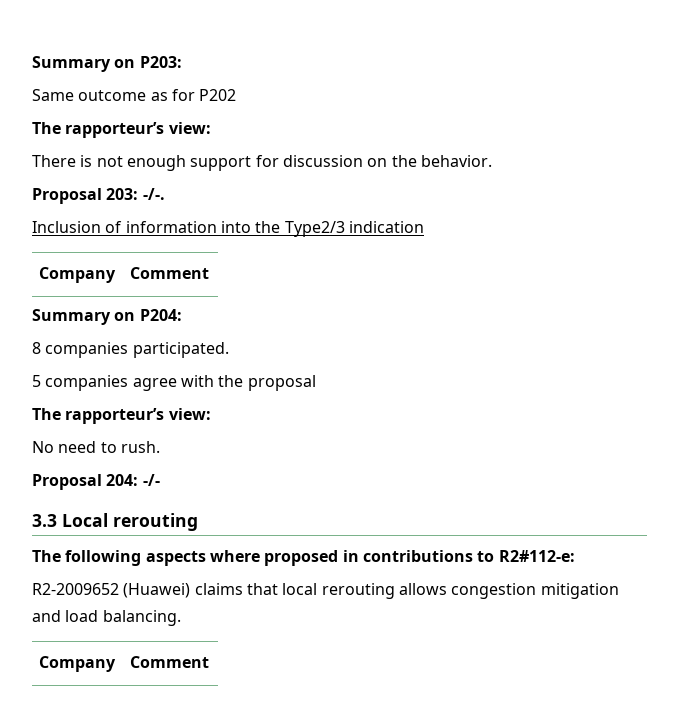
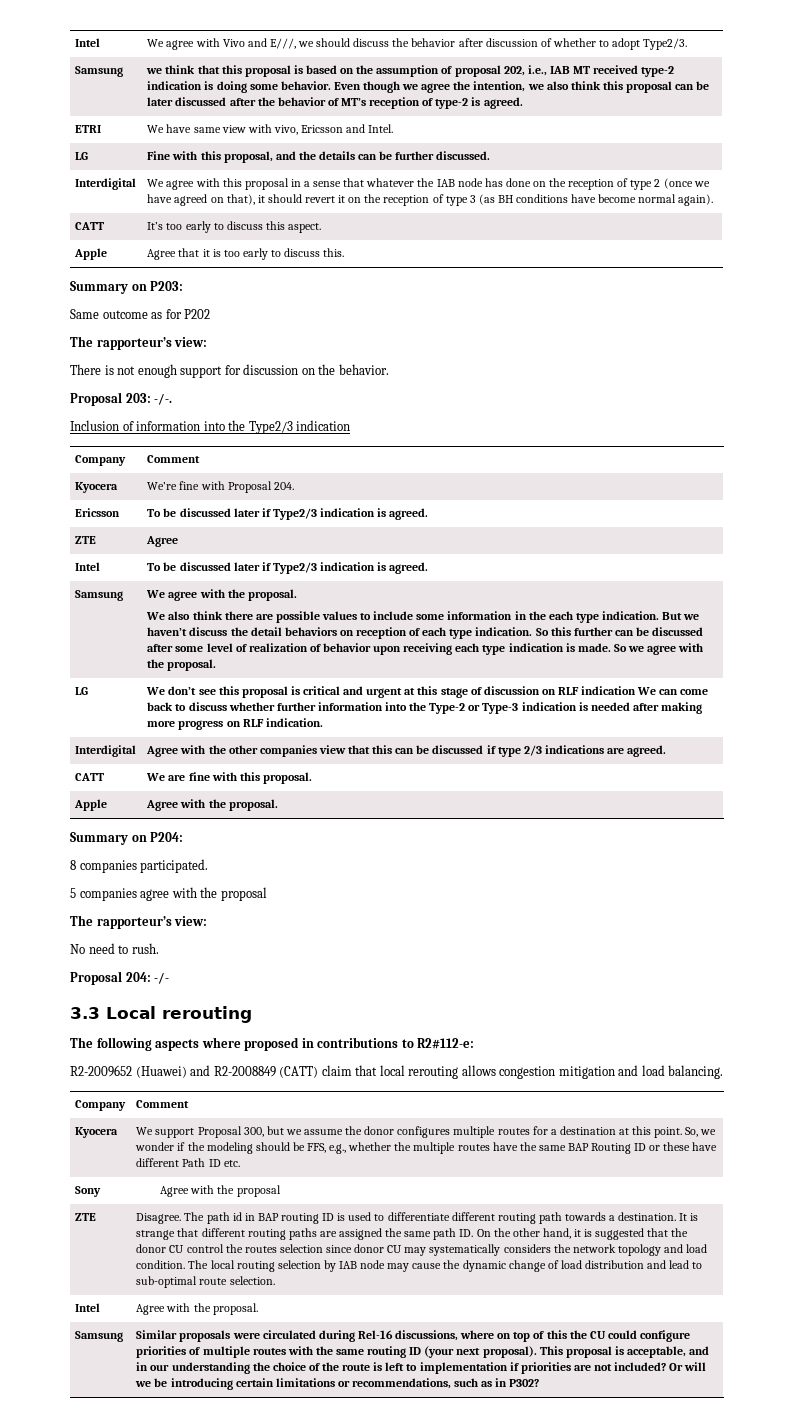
(32, 64) none -> [75,38,101,47] [147,38,688,50] [75,66,124,77] [146,65,675,77] [147,81,710,93] [147,97,523,109] [75,125,102,133] [147,124,394,135] [75,152,89,160] [147,151,491,163] [75,178,137,190] [147,178,710,190] [147,194,714,206] [75,222,105,230] [147,221,321,233] [74,248,108,260] [147,248,345,260] Intel | We agree with Vivo and E///, we should discuss the behavior after discussion of whether to adopt Type2/3. // Samsung | we think that this proposal is based on the assumption of proposal 202, i.e., IAB MT received type-2 indication is doing some behavior. Even though we agree the intention, we also think this proposal can be later discussed after the behavior of MT’s reception of type-2 is agreed. // ETRI | We have same view with vivo, Ericsson and Intel. // LG | Fine with this proposal, and the details can be further discussed. // Interdigital | We agree with this proposal in a sense that whatever the IAB node has done on the reception of type 2 (once we have agreed on that), it should revert it on the reception of type 3 (as BH conditions have become normal again). // CATT | It’s too early to discuss this aspect. // Apple | Agree that it is too early to discuss this. //
(210, 273) none -> [75,482,119,493] [147,481,294,493] [75,508,121,517] [147,508,429,520] [75,536,97,544] [146,536,179,547] [75,562,101,571] [147,562,429,574] [75,590,124,601] [146,589,297,601] [146,611,700,623] [147,627,704,639] [147,643,704,655] [147,659,217,671] [75,687,89,695] [146,686,709,698] [147,702,702,714] [147,718,323,730] [75,745,137,757] [146,745,667,757] [75,773,105,781] [146,772,312,784] [74,799,108,811] [146,799,278,811] // Kyocera | We’re fine with Proposal 204. // Ericsson | To be discussed later if Type2/3 indication is agreed. // ZTE | Agree // Intel | To be discussed later if Type2/3 indication is agreed. // Samsung | We agree with the proposal. // We also think there are possible values to include some information in the each type indication. But we haven’t discuss the detail behaviors on reception of each type indication. So this further can be discussed after some level of realization of behavior upon receiving each type indication is made. So we agree with the proposal. // LG | We don’t see this proposal is critical and urgent at this stage of discussion on RLF indication We can come back to discuss whether further information into the Type-2 or Type-3 indication is needed after making more progress on RLF indication. // Interdigital | Agree with the other companies view that this can be discussed if type 2/3 indications are agreed. // CATT | We are fine with this proposal. // Apple | Agree with the proposal.
[194,583,243,595] claims -> [190,1065,352,1078] and R2-2008849 (CATT) claim
(210, 662) none -> [75,1127,119,1138] [136,1126,717,1138] [135,1142,718,1154] [136,1158,240,1167] [75,1186,102,1197] [160,1185,281,1197] [75,1213,97,1221] [136,1212,699,1224] [136,1228,689,1240] [136,1244,708,1256] [136,1260,703,1272] [136,1276,275,1288] [75,1303,101,1312] [136,1303,258,1315] [75,1331,124,1342] [136,1330,690,1342] [136,1346,710,1358] [136,1362,707,1374] [135,1378,540,1390] // Kyocera | We support Proposal 300, but we assume the donor configures multiple routes for a destination at this point. So, we wonder if the modeling should be FFS, e.g., whether the multiple routes have the same BAP Routing ID or these have different Path ID etc. // Sony | Agree with the proposal // ZTE | Disagree. The path id in BAP routing ID is used to differentiate different routing path towards a destination. It is strange that different routing paths are assigned the same path ID. On the other hand, it is suggested that the donor CU control the routes selection since donor CU may systematically considers the network topology and load condition. The local routing selection by IAB node may cause the dynamic change of load distribution and lead to sub-optimal route selection. // Intel | Agree with the proposal. // Samsung | Similar proposals were circulated during Rel-16 discussions, where on top of this the CU could configure priorities of multiple routes with the same routing ID (your next proposal). This proposal is acceptable, and in our understanding the choice of the route is left to implementation if priorities are not included? Or will we be introducing certain limitations or recommendations, such as in P302?

